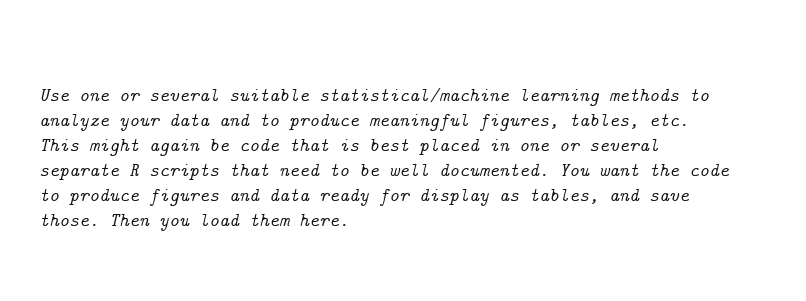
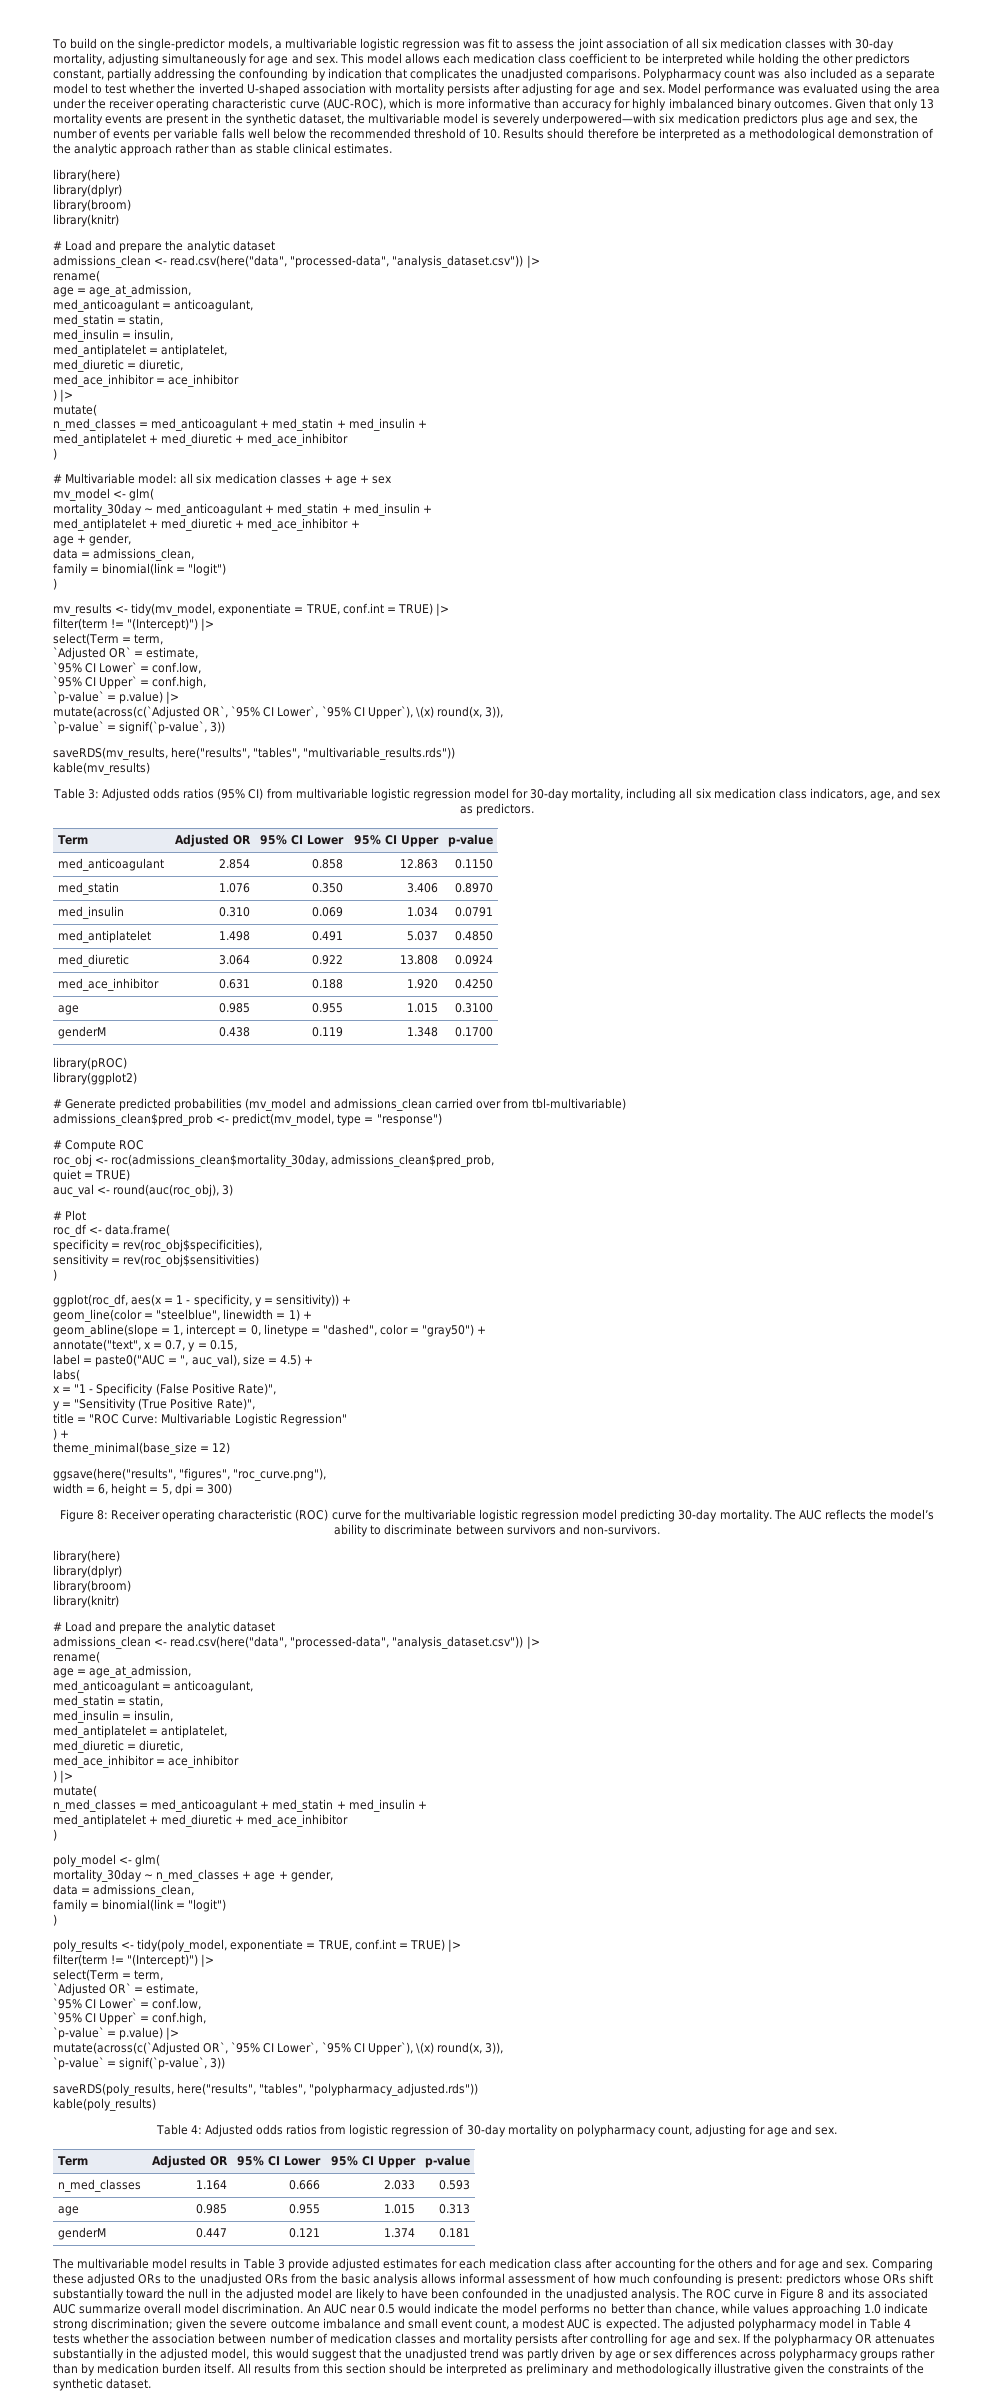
[39,87,709,106] [39,113,689,131] [39,138,659,156] [39,163,730,180] [39,188,690,206] [39,213,349,231] Use one or several suitable statistical/machine learning methods to analyze your data and to produce meaningful figures, tables, etc. This might again be code that is best placed in one or several separate R scripts that need to be well documented. You want the code to produce figures and data ready for display as tables, and save those. Then you load them here. -> [52,38,895,51] [53,53,911,66] [53,68,935,81] [53,83,941,96] [53,98,935,111] [53,113,919,126] [53,128,935,141] [53,143,392,156] [53,169,120,182] [53,184,122,197] [53,199,131,212] [53,214,119,227] [53,240,275,253] [53,255,540,268] [53,270,100,282] [53,284,192,297] [53,299,254,312] [53,314,164,327] [53,329,174,342] [53,344,228,357] [53,359,184,372] [53,374,240,387] [53,389,74,402] [53,404,97,416] [53,418,427,431] [53,433,349,446] [53,448,57,460] [53,473,393,486] [53,488,155,501] [53,503,432,516] [53,518,360,531] [53,533,132,546] [53,548,195,561] [53,563,227,576] [53,578,57,590] [53,603,449,616] [53,618,215,631] [53,633,164,645] [53,647,199,660] [53,662,202,674] [53,676,207,689] [53,691,180,704] [53,706,504,719] [53,721,226,734] [53,747,456,760] [53,762,150,775] [52,788,942,801] [459,803,535,816] [57,835,88,845] [175,834,252,847] [260,835,345,845] [354,835,440,847] [448,834,494,847] [57,858,164,871] [219,859,251,869] [312,859,344,869] [400,859,439,869] [455,859,494,869] [57,882,119,895] [219,883,251,893] [312,883,344,893] [407,883,439,893] [455,883,494,893] [57,906,124,919] [219,907,251,917] [312,907,344,917] [407,907,439,917] [455,907,494,917] [57,930,151,943] [219,931,251,941] [312,931,344,941] [407,931,439,941] [455,931,494,941] [57,954,129,967] [219,955,251,965] [312,955,344,965] [400,955,439,965] [455,955,494,965] [57,978,159,991] [219,979,251,989] [312,979,344,989] [407,979,439,989] [455,979,494,989] [57,1005,79,1015] [219,1003,251,1013] [312,1003,344,1013] [407,1003,439,1013] [455,1003,494,1013] [57,1026,106,1039] [219,1027,251,1037] [312,1027,344,1037] [407,1027,439,1037] [455,1027,494,1037] [53,1057,127,1070] [53,1072,137,1085] [53,1098,627,1111] [53,1113,442,1126] [53,1140,145,1152] [53,1154,495,1167] [53,1169,131,1182] [53,1184,234,1197] [53,1210,87,1221] [53,1224,171,1237] [53,1239,263,1252] [53,1254,260,1267] [53,1269,57,1281] [53,1294,351,1307] [53,1309,312,1322] [53,1324,487,1337] [53,1339,237,1352] [53,1354,313,1367] [53,1369,80,1381] [53,1383,276,1396] [53,1398,255,1411] [53,1413,347,1426] [53,1428,70,1440] [53,1442,231,1455] [53,1468,327,1481] [53,1483,232,1496] [59,1509,935,1522] [334,1524,660,1537] [53,1550,120,1563] [53,1565,122,1578] [53,1580,131,1593] [53,1595,119,1608] [53,1621,275,1634] [53,1636,540,1649] [53,1651,100,1663] [53,1665,192,1678] [53,1680,254,1693] [53,1695,164,1708] [53,1710,174,1723] [53,1725,228,1738] [53,1740,184,1753] [53,1755,240,1768] [53,1770,74,1783] [53,1785,97,1797] [53,1799,427,1812] [53,1814,349,1827] [53,1829,57,1841] [53,1854,161,1867] [53,1869,333,1882] [53,1884,195,1897] [53,1899,227,1912] [53,1914,57,1926] [53,1939,461,1952] [53,1954,215,1967] [53,1969,164,1981] [53,1983,199,1996] [53,1998,202,2010] [53,2012,207,2025] [53,2027,180,2040] [53,2042,504,2055] [53,2057,226,2070] [53,2083,479,2096] [53,2098,156,2111] [155,2124,838,2137] [57,2156,88,2166] [152,2155,229,2168] [237,2156,322,2166] [331,2156,417,2168] [425,2155,471,2168] [57,2179,141,2192] [196,2180,228,2190] [289,2180,321,2190] [384,2180,416,2190] [439,2180,471,2190] [57,2206,79,2216] [196,2204,228,2214] [289,2204,321,2214] [384,2204,416,2214] [439,2204,471,2214] [57,2227,106,2240] [196,2228,228,2238] [289,2228,321,2238] [384,2228,416,2238] [439,2228,471,2238] [52,2258,933,2271] [53,2273,934,2286] [53,2288,928,2301] [53,2303,929,2316] [53,2318,912,2331] [53,2333,936,2346] [53,2348,936,2361] [53,2363,925,2376] [53,2378,152,2391] To build on the single-predictor models, a multivariable logistic regression was fit to assess the joint association of all six medication classes with 30-day mortality, adjusting simultaneously for age and sex. This model allows each medication class coefficient to be interpreted while holding the other predictors constant, partially addressing the confounding by indication that complicates the unadjusted comparisons. Polypharmacy count was also included as a separate model to test whether the inverted U-shaped association with mortality persists after adjusting for age and sex. Model performance was evaluated using the area under the receiver operating characteristic curve (AUC-ROC), which is more informative than accuracy for highly imbalanced binary outcomes. Given that only 13 mortality events are present in the synthetic dataset, the multivariable model is severely underpowered—with six medication predictors plus age and sex, the number of events per variable falls well below the recommended threshold of 10. Results should therefore be interpreted as a methodological demonstration of the analytic approach rather than as stable clinical estimates. // library(here) // library(dplyr) // library(broom) // library(knitr) // # Load and prepare the analytic dataset // admissions_clean <- read.csv(here("data", "processed-data", "analysis_dataset.csv")) |> // rename( // age = age_at_admission, // med_anticoagulant = anticoagulant, // med_statin = statin, // med_insulin = insulin, // med_antiplatelet = antiplatelet, // med_diuretic = diuretic, // med_ace_inhibitor = ace_inhibitor // ) |> // mutate( // n_med_classes = med_anticoagulant + med_statin + med_insulin + // med_antiplatelet + med_diuretic + med_ace_inhibitor // ) // # Multivariable model: all six medication classes + age + sex // mv_model <- glm( // mortality_30day ~ med_anticoagulant + med_statin + med_insulin + // med_antiplatelet + med_diuretic + med_ace_inhibitor + // age + gender, // data = admissions_clean, // family = binomial(link = "logit") // ) // mv_results <- tidy(mv_model, exponentiate = TRUE, conf.int = TRUE) |> // filter(term != "(Intercept)") |> // select(Term = term, // `Adjusted OR` = estimate, // `95% CI Lower` = conf.low, // `95% CI Upper` = conf.high, // `p-value` = p.value) |> // mutate(across(c(`Adjusted OR`, `95% CI Lower`, `95% CI Upper`), \(x) round(x, 3)), // `p-value` = signif(`p-value`, 3)) // saveRDS(mv_results, here("results", "tables", "multivariable_results.rds")) // kable(mv_results) // Table 3: Adjusted odds ratios (95% CI) from multivariable logistic regression model for 30-day mortality, including all six medication class indicators, age, and sex as predictors. // Term | Adjusted OR | 95% CI Lower | 95% CI Upper | p-value // med_anticoagulant | 2.854 | 0.858 | 12.863 | 0.1150 // med_statin | 1.076 | 0.350 | 3.406 | 0.8970 // med_insulin | 0.310 | 0.069 | 1.034 | 0.0791 // med_antiplatelet | 1.498 | 0.491 | 5.037 | 0.4850 // med_diuretic | 3.064 | 0.922 | 13.808 | 0.0924 // med_ace_inhibitor | 0.631 | 0.188 | 1.920 | 0.4250 // age | 0.985 | 0.955 | 1.015 | 0.3100 // genderM | 0.438 | 0.119 | 1.348 | 0.1700 // library(pROC) // library(ggplot2) // # Generate predicted probabilities (mv_model and admissions_clean carried over from tbl-multivariable) // admissions_clean$pred_prob <- predict(mv_model, type = "response") // # Compute ROC // roc_obj <- roc(admissions_clean$mortality_30day, admissions_clean$pred_prob, // quiet = TRUE) // auc_val <- round(auc(roc_obj), 3) // # Plot // roc_df <- data.frame( // specificity = rev(roc_obj$specificities), // sensitivity = rev(roc_obj$sensitivities) // ) // ggplot(roc_df, aes(x = 1 - specificity, y = sensitivity)) + // geom_line(color = "steelblue", linewidth = 1) + // geom_abline(slope = 1, intercept = 0, linetype = "dashed", color = "gray50") + // annotate("text", x = 0.7, y = 0.15, // label = paste0("AUC = ", auc_val), size = 4.5) + // labs( // x = "1 - Specificity (False Positive Rate)", // y = "Sensitivity (True Positive Rate)", // title = "ROC Curve: Multivariable Logistic Regression" // ) + // theme_minimal(base_size = 12) // ggsave(here("results", "figures", "roc_curve.png"), // width = 6, height = 5, dpi = 300) // Figure 8: Receiver operating characteristic (ROC) curve for the multivariable logistic regression model predicting 30-day mortality. The AUC reflects the model’s ability to discriminate between survivors and non-survivors. // library(here) // library(dplyr) // library(broom) // library(knitr) // # Load and prepare the analytic dataset // admissions_clean <- read.csv(here("data", "processed-data", "analysis_dataset.csv")) |> // rename( // age = age_at_admission, // med_anticoagulant = anticoagulant, // med_statin = statin, // med_insulin = insulin, // med_antiplatelet = antiplatelet, // med_diuretic = diuretic, // med_ace_inhibitor = ace_inhibitor // ) |> // mutate( // n_med_classes = med_anticoagulant + med_statin + med_insulin + // med_antiplatelet + med_diuretic + med_ace_inhibitor // ) // poly_model <- glm( // mortality_30day ~ n_med_classes + age + gender, // data = admissions_clean, // family = binomial(link = "logit") // ) // poly_results <- tidy(poly_model, exponentiate = TRUE, conf.int = TRUE) |> // filter(term != "(Intercept)") |> // select(Term = term, // `Adjusted OR` = estimate, // `95% CI Lower` = conf.low, // `95% CI Upper` = conf.high, // `p-value` = p.value) |> // mutate(across(c(`Adjusted OR`, `95% CI Lower`, `95% CI Upper`), \(x) round(x, 3)), // `p-value` = signif(`p-value`, 3)) // saveRDS(poly_results, here("results", "tables", "polypharmacy_adjusted.rds")) // kable(poly_results) // Table 4: Adjusted odds ratios from logistic regression of 30-day mortality on polypharmacy count, adjusting for age and sex. // Term | Adjusted OR | 95% CI Lower | 95% CI Upper | p-value // n_med_classes | 1.164 | 0.666 | 2.033 | 0.593 // age | 0.985 | 0.955 | 1.015 | 0.313 // genderM | 0.447 | 0.121 | 1.374 | 0.181 // The multivariable model results in Table 3 provide adjusted estimates for each medication class after accounting for the others and for age and sex. Comparing these adjusted ORs to the unadjusted ORs from the basic analysis allows informal assessment of how much confounding is present: predictors whose ORs shift substantially toward the null in the adjusted model are likely to have been confounded in the unadjusted analysis. The ROC curve in Figure 8 and its associated AUC summarize overall model discrimination. An AUC near 0.5 would indicate the model performs no better than chance, while values approaching 1.0 indicate strong discrimination; given the severe outcome imbalance and small event count, a modest AUC is expected. The adjusted polypharmacy model in Table 4 tests whether the association between number of medication classes and mortality persists after controlling for age and sex. If the polypharmacy OR attenuates substantially in the adjusted model, this would suggest that the unadjusted trend was partly driven by age or sex differences across polypharmacy groups rather than by medication burden itself. All results from this section should be interpreted as preliminary and methodologically illustrative given the constraints of the synthetic dataset.

